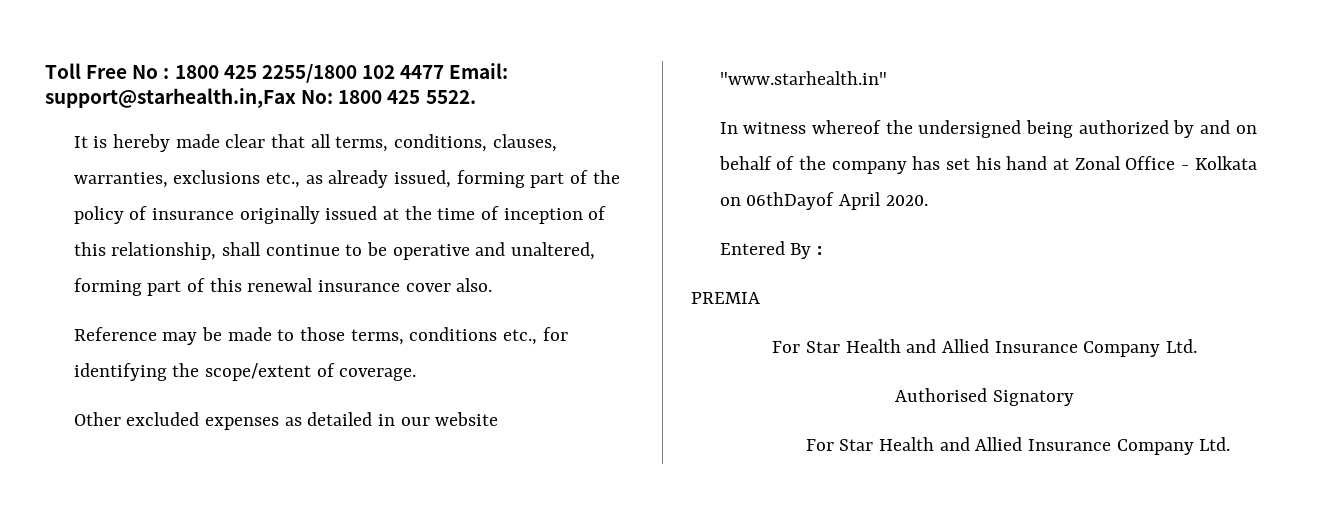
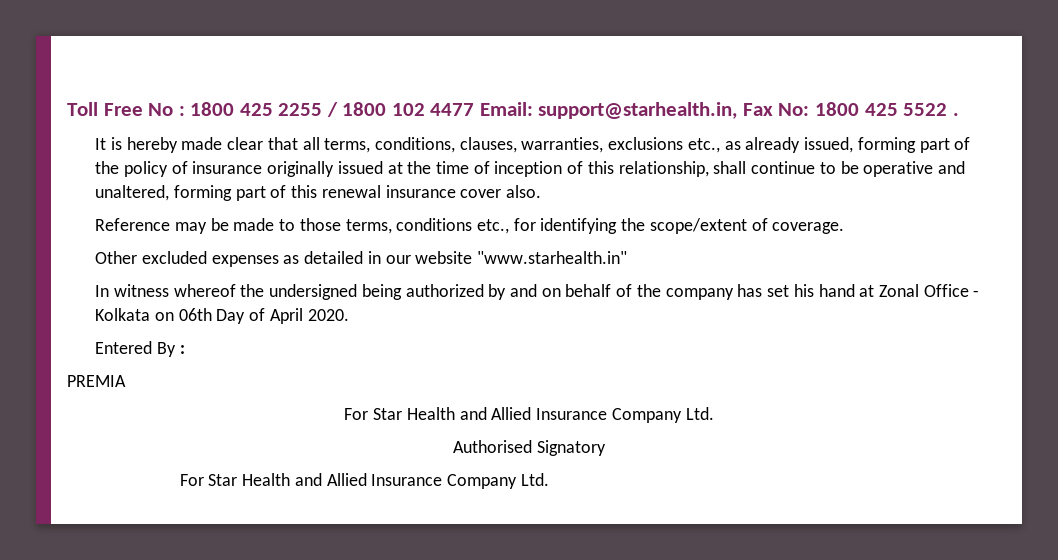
[261,64,357,83] 2255/1800 -> [278,102,387,117] 2255 / 1800
[45,88,296,108] support@starhealth.in,Fax -> [538,102,773,119] support@starhealth.in, Fax
[425,90,476,104] 5522. -> [903,103,959,116] 5522 .
[746,192,835,210] 06thDayof -> [178,308,266,324] 06th Day of

